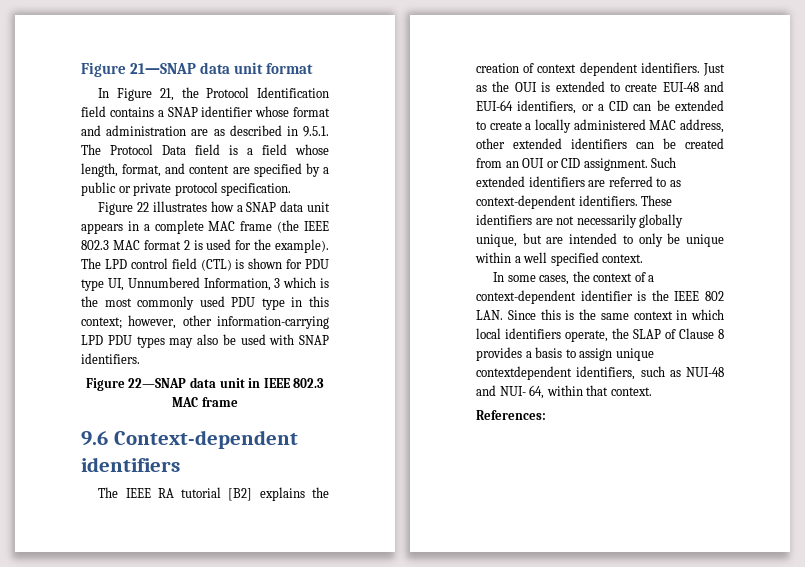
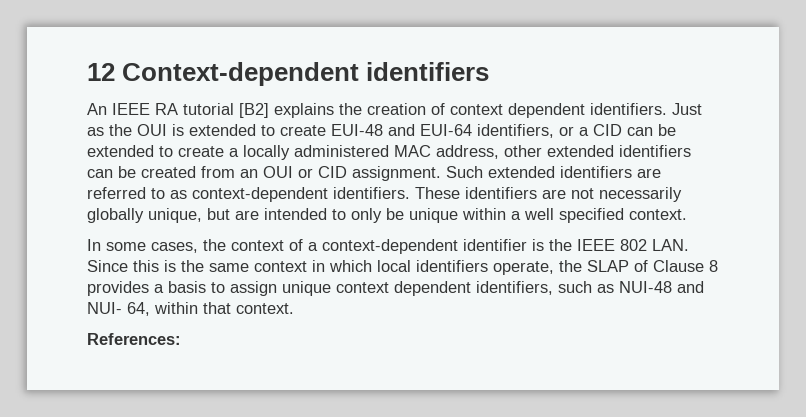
[81,62,314,77] [98,87,329,101] [81,106,330,117] [81,125,329,137] [81,144,329,155] [81,163,329,177] [81,182,292,196] [98,201,330,215] [81,220,329,234] [81,239,329,253] [81,258,329,271] [81,277,329,291] [81,296,330,310] [81,315,329,329] [81,334,329,348] [81,353,140,364] [85,377,325,391] [172,397,238,407] [81,431,108,446] Figure 21—SNAP data unit format // In Figure 21, the Protocol Identification field contains a SNAP identifier whose format and administration are as described in 9.5.1. The Protocol Data field is a field whose length, format, and content are specified by a public or private protocol specification. // Figure 22 illustrates how a SNAP data unit appears in a complete MAC frame (the IEEE 802.3 MAC format 2 is used for the example). The LPD control field (CTL) is shown for PDU type UI, Unnumbered Information, 3 which is the most commonly used PDU type in this context; however, other information-carrying LPD PDU types may also be used with SNAP identifiers. // Figure 22—SNAP data unit in IEEE 802.3 MAC frame // 9.6 -> [87,63,115,81] 12
[98,487,119,498] The -> [87,103,107,115] An
[476,366,572,380] contextdependent -> [336,281,471,296] context dependent

